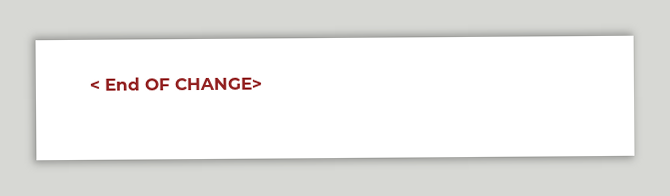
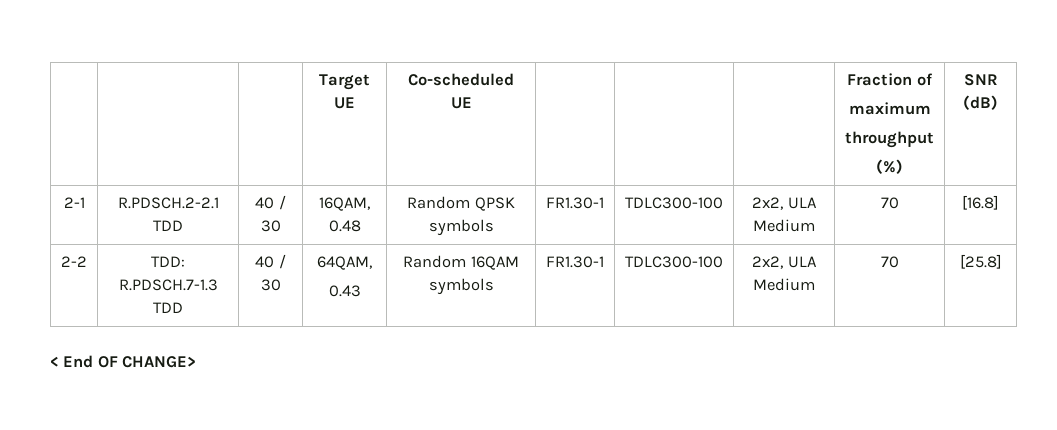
(89, 85) none -> [319,74,370,90] [334,97,355,109] [408,73,514,86] [450,97,472,109] [847,73,933,86] [848,102,931,115] [845,131,934,148] [876,159,903,174] [963,74,998,86] [963,95,998,110] [63,197,85,208] [117,197,219,209] [153,220,183,231] [255,195,286,210] [260,220,281,232] [319,197,370,211] [328,220,361,232] [407,196,515,211] [428,219,494,236] [546,197,604,209] [625,197,723,209] [752,197,817,210] [753,219,815,232] [880,197,899,209] [962,195,999,210] [61,256,87,267] [151,256,185,267] [118,279,218,291] [153,302,183,313] [255,254,286,269] [260,279,281,291] [317,256,372,270] [328,285,361,297] [403,255,519,270] [428,278,494,295] [546,256,604,268] [625,256,723,268] [752,256,817,269] [753,278,815,291] [880,256,899,268] [959,254,1002,269] | | | Target UE | Co-scheduled UE | | | | Fraction of // maximum // throughput // (%) | SNR (dB) // 2-1 | R.PDSCH.2-2.1 TDD | 40 / 30 | 16QAM, 0.48 | Random QPSK symbols | FR1.30-1 | TDLC300-100 | 2x2, ULA Medium | 70 | [16.8] // 2-2 | TDD: R.PDSCH.7-1.3 TDD | 40 / 30 | 64QAM, // 0.43 | Random 16QAM symbols | FR1.30-1 | TDLC300-100 | 2x2, ULA Medium | 70 | [25.8] //

